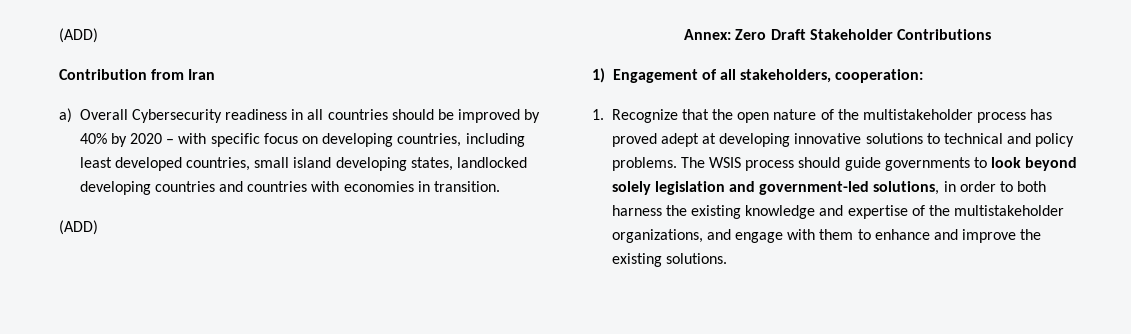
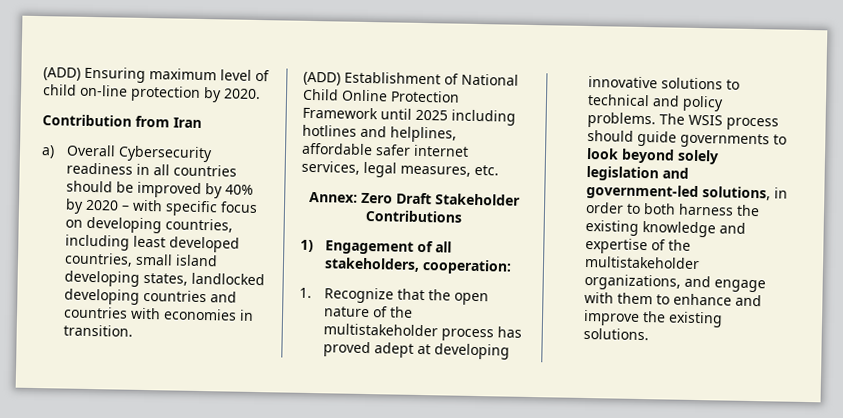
[59,28,98,43] (ADD) -> [43,66,270,83] [43,84,261,103] (ADD) Ensuring maximum level of child on-line protection by 2020.
(98, 227) none -> [344,71,519,86] [302,88,460,103] [302,106,516,126] [302,124,457,143] [301,142,469,157] [301,160,499,178] Establishment of National Child Online Protection Framework until 2025 including hotlines and helplines, affordable safer internet services, legal measures, etc.

